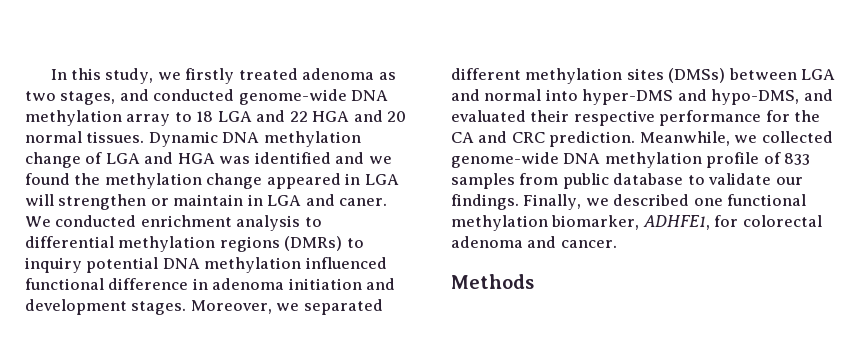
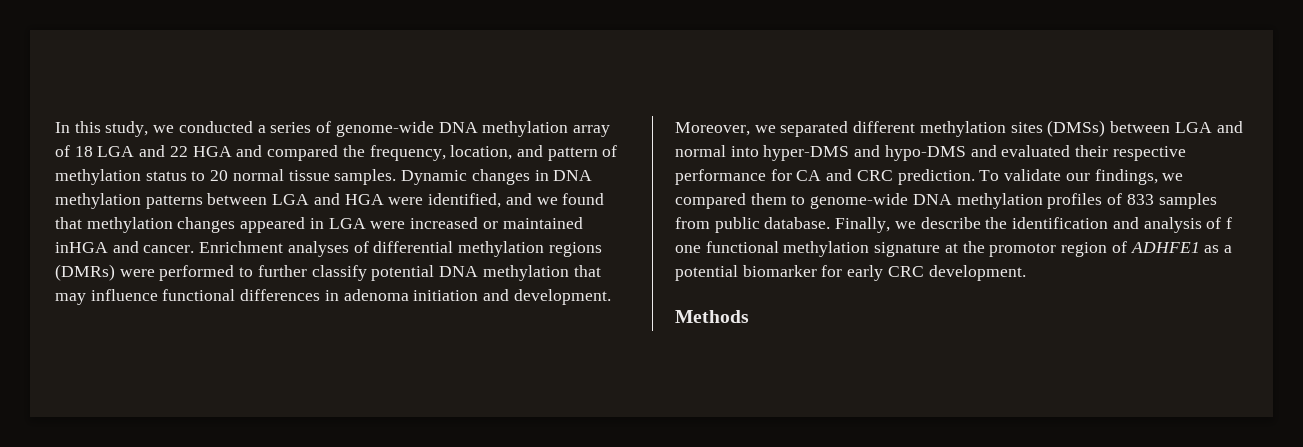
[185,68,396,84] [25,89,235,105] firstly treated adenoma as two stages, and conducted -> [178,121,332,133] conducted a series of
[174,112,192,122] to -> [55,145,70,157] of
[387,111,407,122] [25,131,361,147] [25,152,103,168] 20 normal tissues. Dynamic DNA methylation change of -> [267,145,618,161] [55,169,593,185] [55,193,268,209] compared the frequency, location, and pattern of methylation status to 20 normal tissue samples. Dynamic changes in DNA methylation patterns between
[219,152,331,164] was identified -> [388,193,502,208] were identified,
[74,173,399,189] [25,194,388,210] [25,215,322,231] [25,236,364,252] [25,257,387,273] [25,278,189,290] the methylation change appeared in LGA will strengthen or maintain in LGA and caner. We conducted enrichment analysis to differential methylation regions (DMRs) to inquiry potential DNA methylation influenced functional difference -> [55,217,583,233] [55,241,602,257] [55,264,601,281] [55,289,321,305] that methylation changes appeared in LGA were increased or maintained inHGA and cancer. Enrichment analyses of differential methylation regions (DMRs) were performed to further classify potential DNA methylation that may influence functional differences
[25,299,187,315] development stages. -> [513,289,611,305] development.
[711,89,800,105] hypo-DMS, -> [884,145,966,161] hypo-DMS
[794,110,821,122] the -> (792, 175) none
[639,131,833,146] [451,152,760,168] Meanwhile, we collected genome-wide DNA methylation profile -> [979,169,1184,185] [675,193,1103,209] To validate our findings, we compared them to genome-wide DNA methylation profiles
[613,173,803,185] [451,194,807,210] [451,215,822,231] [451,236,617,248] database to validate our findings. Finally, we described one functional methylation biomarker, ADHFE1, for colorectal adenoma and cancer. -> [764,217,1232,233] [675,241,1232,257] [675,265,1026,281] database. Finally, we describe the identification and analysis of f one functional methylation signature at the promotor region of ADHFE1 as a potential biomarker for early CRC development.

